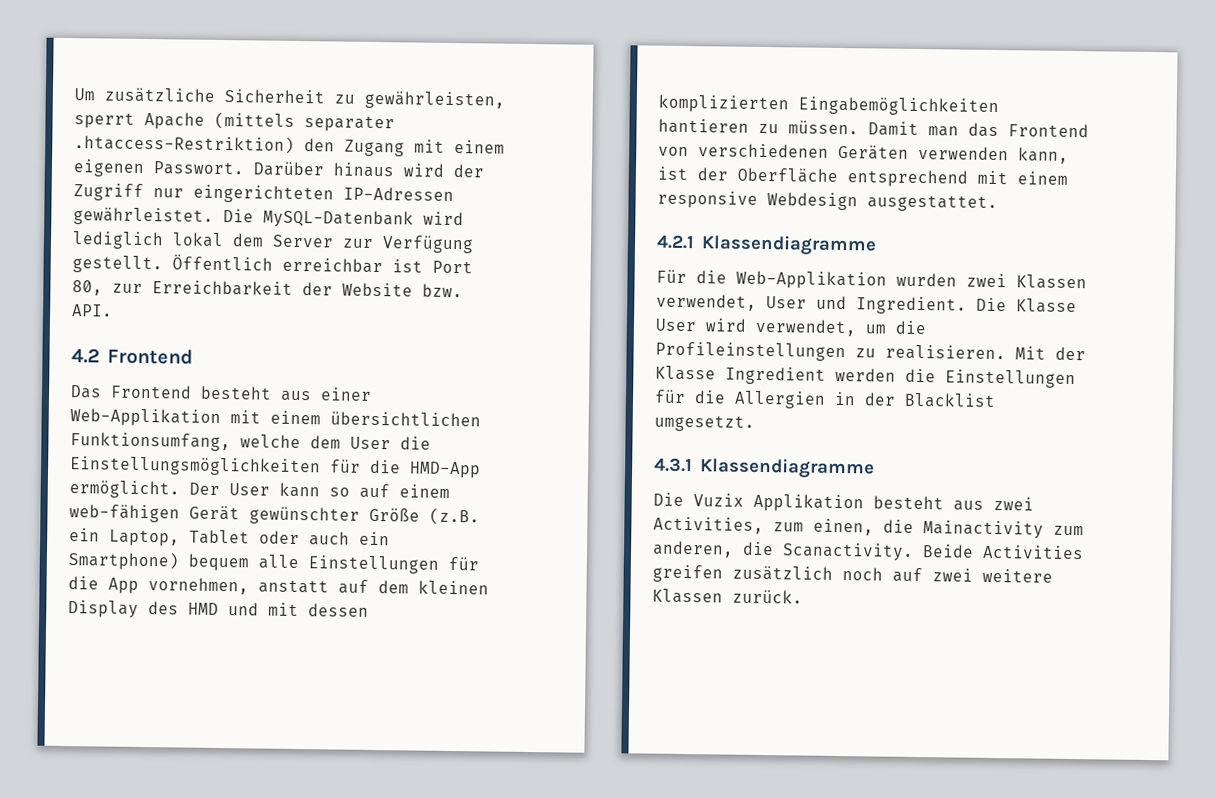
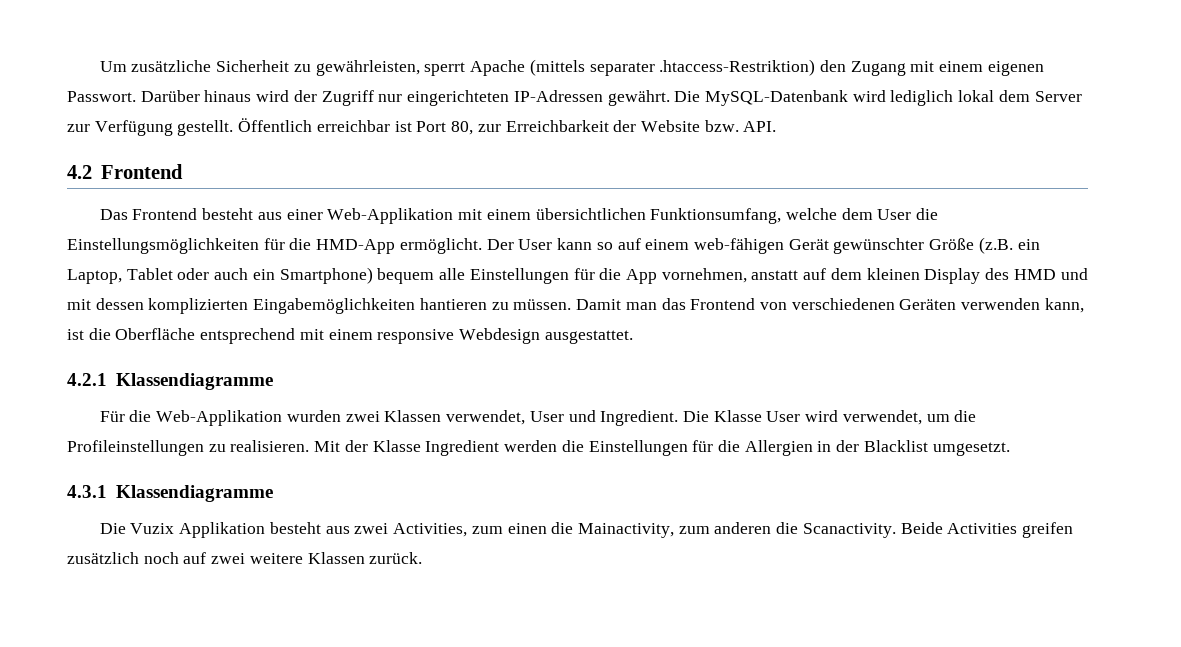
[73,207,214,226] gewährleistet. -> [607,90,670,106] gewährt.
[697,167,728,181] der -> [88,328,111,340] die
[813,518,1084,539] [652,540,734,558] einen, die Mainactivity zum anderen, -> [507,522,772,538] einen die Mainactivity, zum anderen

